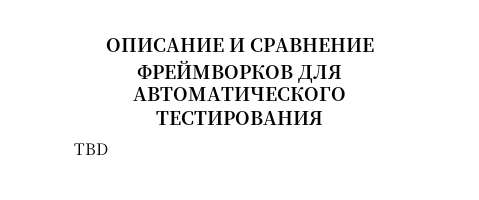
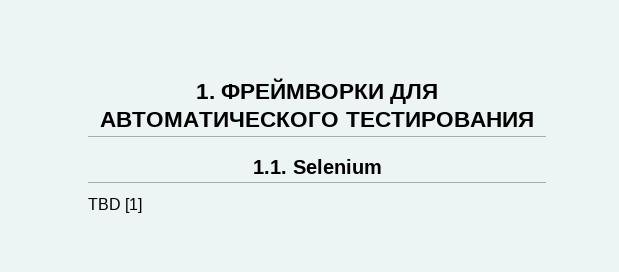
[105,38,374,52] [137,60,293,79] ОПИСАНИЕ И СРАВНЕНИЕ ФРЕЙМВОРКОВ -> [195,78,384,99] 1. ФРЕЙМВОРКИ
(323, 118) none -> [252,159,382,174] // 1.1. Selenium
(108, 149) none -> [125,198,143,213] [1]

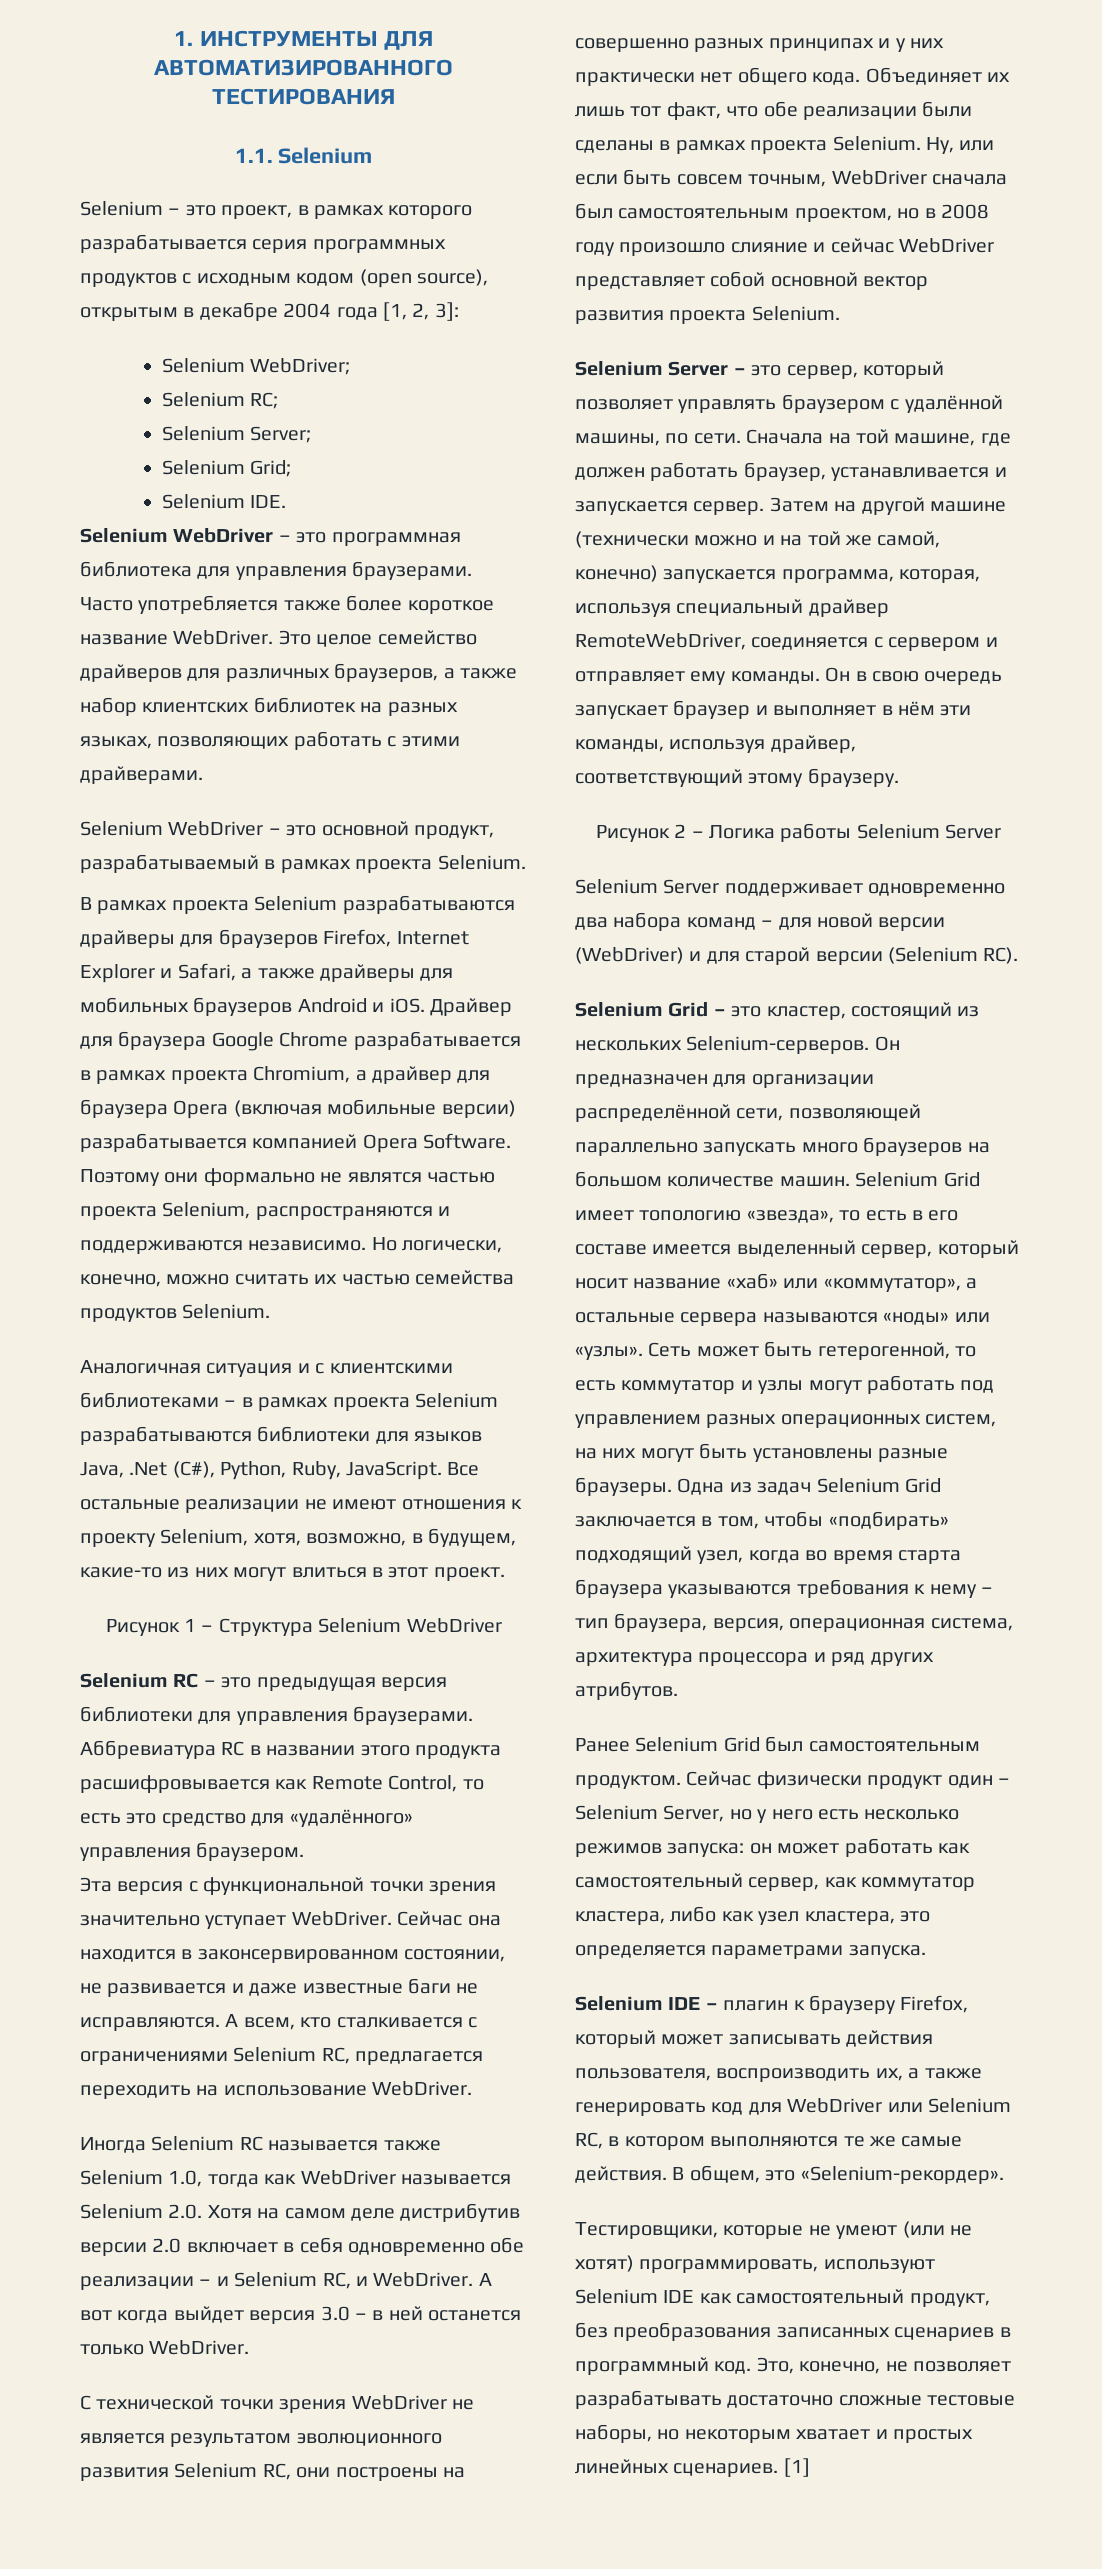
[221,78,439,104] [100,112,340,127] ФРЕЙМВОРКИ ДЛЯ АВТОМАТИЧЕСКОГО -> [199,30,433,50] [154,59,453,76] ИНСТРУМЕНТЫ ДЛЯ АВТОМАТИЗИРОВАННОГО
[88,198,121,210] TBD -> [80,201,473,219] [80,234,446,253] [80,269,488,288] [80,302,459,321] [161,358,351,375] [161,392,279,409] [161,426,312,443] [161,460,292,477] [161,494,287,509] [80,528,461,546] [80,561,473,580] [80,595,494,614] [80,630,477,647] [80,663,517,682] [80,697,458,716] [80,731,460,750] [80,766,203,784] [80,821,494,839] [80,854,526,873] [80,895,515,914] [80,929,469,948] [80,963,454,983] [80,997,512,1016] [80,1031,521,1051] [80,1066,491,1084] [80,1099,516,1119] [80,1133,512,1153] [80,1168,495,1186] [80,1202,451,1220] [80,1237,503,1254] [80,1270,514,1287] [80,1304,271,1322] [80,1360,453,1377] [80,1392,498,1411] [80,1426,483,1445] [80,1461,480,1480] [80,1499,522,1513] [80,1528,516,1547] [80,1567,505,1581] [105,1618,502,1636] [80,1673,447,1691] [80,1706,474,1725] [80,1740,501,1759] [80,1775,484,1793] [80,1809,413,1827] [80,1842,305,1861] [80,1877,496,1895] [80,1911,501,1929] [80,1949,506,1963] [80,1978,479,1997] [80,2014,477,2031] [80,2047,484,2065] [80,2081,473,2099] [80,2136,441,2153] [80,2170,511,2187] [80,2203,521,2222] [80,2237,525,2256] [80,2272,492,2290] [80,2306,522,2324] [80,2340,250,2355] [80,2395,474,2413] [80,2433,442,2447] [80,2463,465,2481] [575,38,944,52] [575,67,1010,86] [575,101,973,120] [575,136,995,154] [575,169,1007,187] [575,203,989,222] [575,238,994,256] [575,271,929,290] [575,306,840,324] [575,361,944,379] [575,394,1003,413] [575,429,1011,446] [575,462,1007,481] [575,497,1006,515] [575,531,941,548] [575,565,981,583] [575,599,889,617] [575,633,998,651] [575,667,1003,685] [575,700,972,719] [575,735,856,753] [575,768,899,787] [595,823,1002,842] [575,879,1006,897] [575,912,946,931] [575,947,1019,965] [575,1002,980,1020] [575,1036,900,1054] [575,1074,874,1088] [575,1104,921,1122] [575,1137,990,1156] [575,1171,980,1187] [575,1210,959,1223] [575,1240,1019,1258] [575,1273,977,1292] [575,1312,990,1326] [575,1341,976,1360] [575,1375,995,1394] [575,1414,997,1428] [575,1443,948,1462] [575,1477,941,1496] [575,1511,949,1530] [575,1546,961,1564] [575,1579,993,1598] [575,1613,1013,1632] [575,1652,934,1666] [575,1681,678,1700] [575,1736,980,1752] [575,1771,1010,1789] [575,1805,960,1823] [575,1838,970,1857] [575,1873,976,1891] [575,1906,930,1925] [575,1945,926,1959] [575,1995,969,2014] [575,2030,934,2048] [575,2068,982,2082] [575,2098,1011,2116] [575,2132,963,2150] [575,2165,1004,2184] [575,2221,972,2239] [575,2255,935,2273] [575,2289,990,2307] [575,2322,1011,2341] [575,2357,1011,2375] [575,2390,1016,2409] [575,2424,973,2443] [575,2459,779,2477] Selenium – это проект, в рамках которого разрабатывается серия программных продуктов с исходным кодом (open source), открытым в декабре 2004 года [1, 2, 3]: // Selenium WebDriver; // Selenium RC; // Selenium Server; // Selenium Grid; // Selenium IDE. // Selenium WebDriver – это программная библиотека для управления браузерами. Часто употребляется также более короткое название WebDriver. Это целое семейство драйверов для различных браузеров, а также набор клиентских библиотек на разных языках, позволяющих работать с этими драйверами. // Selenium WebDriver – это основной продукт, разрабатываемый в рамках проекта Selenium. // В рамках проекта Selenium разрабатываются драйверы для браузеров Firefox, Internet Explorer и Safari, а также драйверы для мобильных браузеров Android и iOS. Драйвер для браузера Google Chrome разрабатывается в рамках проекта Chromium, а драйвер для браузера Opera (включая мобильные версии) разрабатывается компанией Opera Software. Поэтому они формально не являтся частью проекта Selenium, распространяются и поддерживаются независимо. Но логически, конечно, можно считать их частью семейства продуктов Selenium. // Аналогичная ситуация и с клиентскими библиотеками – в рамках проекта Selenium разрабатываются библиотеки для языков Java, .Net (C#), Python, Ruby, JavaScript. Все остальные реализации не имеют отношения к проекту Selenium, хотя, возможно, в будущем, какие-то из них могут влиться в этот проект. // Рисунок 1 – Структура Selenium WebDriver // Selenium RC – это предыдущая версия библиотеки для управления браузерами. Аббревиатура RC в названии этого продукта расшифровывается как Remote Control, то есть это средство для «удалённого» управления браузером. // Эта версия с функциональной точки зрения значительно уступает WebDriver. Сейчас она находится в законсервированном состоянии, не развивается и даже известные баги не исправляются. А всем, кто сталкивается с ограничениями Selenium RC, предлагается переходить на использование WebDriver. // Иногда Selenium RC называется также Selenium 1.0, тогда как WebDriver называется Selenium 2.0. Хотя на самом деле дистрибутив версии 2.0 включает в себя одновременно обе реализации – и Selenium RC, и WebDriver. А вот когда выйдет версия 3.0 – в ней останется только WebDriver. // С технической точки зрения WebDriver не является результатом эволюционного развития Selenium RC, они построены на совершенно разных принципах и у них практически нет общего кода. Объединяет их лишь тот факт, что обе реализации были сделаны в рамках проекта Selenium. Ну, или если быть совсем точным, WebDriver сначала был самостоятельным проектом, но в 2008 году произошло слияние и сейчас WebDriver представляет собой основной вектор развития проекта Selenium. // Selenium Server – это сервер, который позволяет управлять браузером с удалённой машины, по сети. Сначала на той машине, где должен работать браузер, устанавливается и запускается сервер. Затем на другой машине (технически можно и на той же самой, конечно) запускается программа, которая, используя специальный драйвер RemoteWebDriver, соединяется с сервером и отправляет ему команды. Он в свою очередь запускает браузер и выполняет в нём эти команды, используя драйвер, соответствующий этому браузеру. // Рисунок 2 – Логика работы Selenium Server // Selenium Server поддерживает одновременно два набора команд – для новой версии (WebDriver) и для старой версии (Selenium RC). // Selenium Grid – это кластер, состоящий из нескольких Selenium-серверов. Он предназначен для организации распределённой сети, позволяющей параллельно запускать много браузеров на большом количестве машин. Selenium Grid имеет топологию «звезда», то есть в его составе имеется выделенный сервер, который носит название «хаб» или «коммутатор», а остальные сервера называются «ноды» или «узлы». Сеть может быть гетерогенной, то есть коммутатор и узлы могут работать под управлением разных операционных систем, на них могут быть установлены разные браузеры. Одна из задач Selenium Grid заключается в том, чтобы «подбирать» подходящий узел, когда во время старта браузера указываются требования к нему – тип браузера, версия, операционная система, архитектура процессора и ряд других атрибутов. // Ранее Selenium Grid был самостоятельным продуктом. Сейчас физически продукт один – Selenium Server, но у него есть несколько режимов запуска: он может работать как самостоятельный сервер, как коммутатор кластера, либо как узел кластера, это определяется параметрами запуска. // Selenium IDE – плагин к браузеру Firefox, который может записывать действия пользователя, воспроизводить их, а также генерировать код для WebDriver или Selenium RC, в котором выполняются те же самые действия. В общем, это «Selenium-рекордер». // Тестировщики, которые не умеют (или не хотят) программировать, используют Selenium IDE как самостоятельный продукт, без преобразования записанных сценариев в программный код. Это, конечно, не позволяет разрабатывать достаточно сложные тестовые наборы, но некоторым хватает и простых линейных сценариев.

